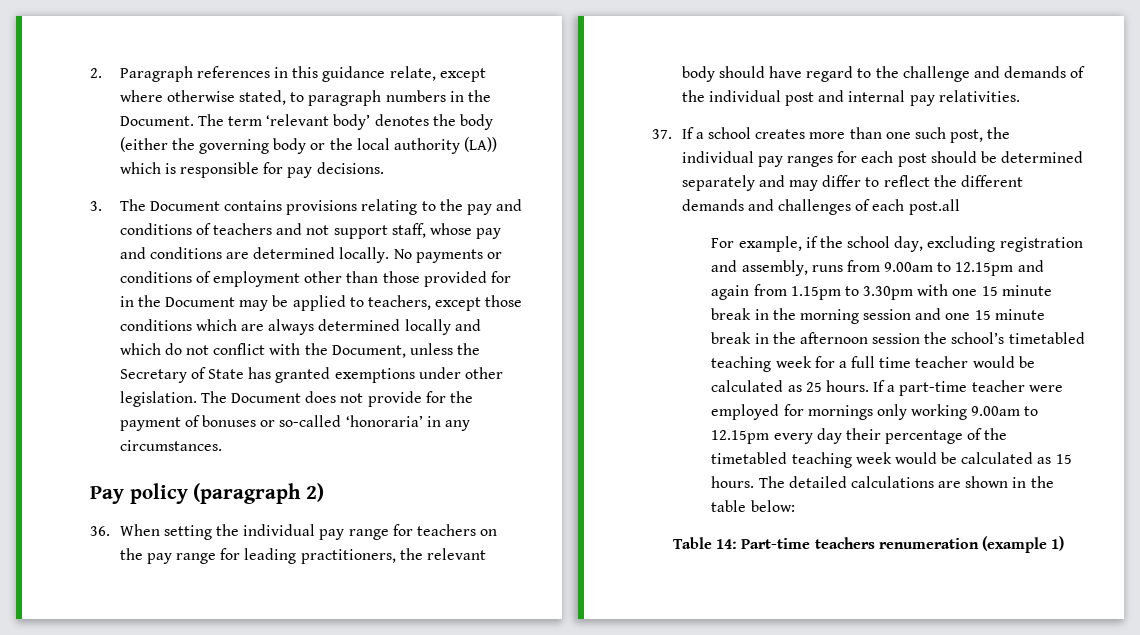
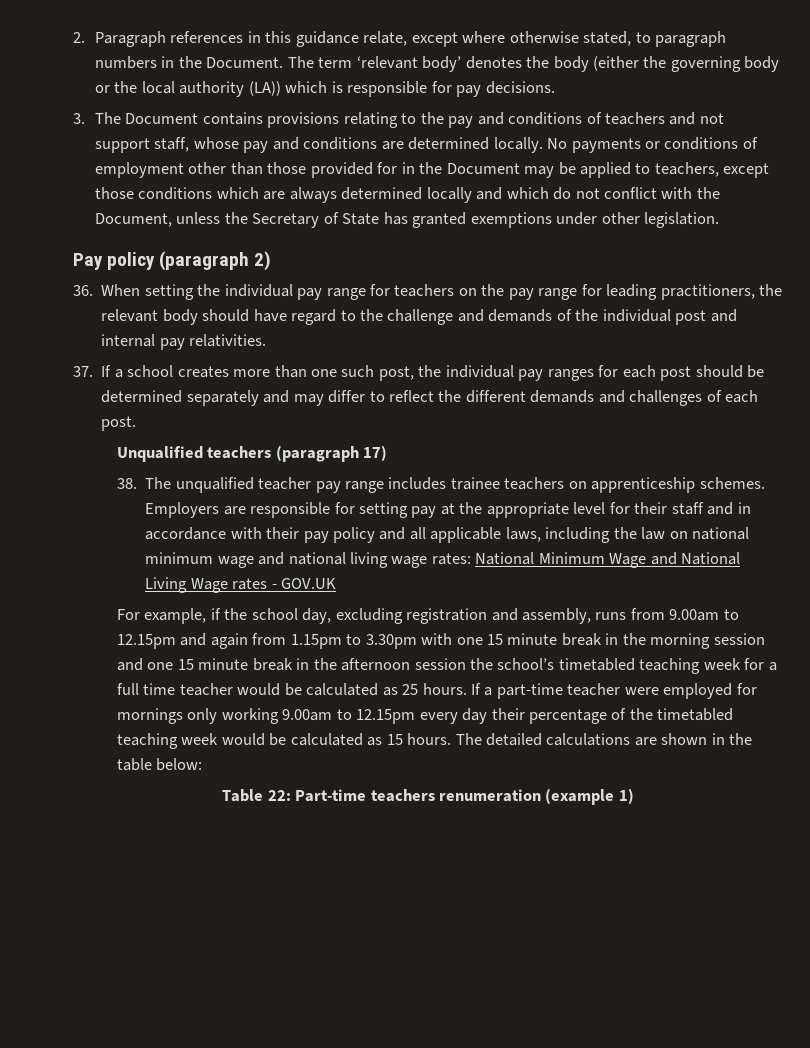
[200,391,473,407] [119,415,470,431] [119,440,222,451] The Document does not provide for the payment of bonuses or so-called ‘honoraria’ in any circumstances. -> (719, 220) none
[908,199,960,215] post.all -> [101,416,137,431] [116,445,388,462] [116,477,765,493] [145,502,751,518] [145,527,750,543] [145,552,741,568] [145,577,337,593] post. // Unqualified teachers (paragraph 17) // 38. The unqualified teacher pay range includes trainee teachers on apprenticeship schemes. Employers are responsible for setting pay at the appropriate level for their staff and in accordance with their pay policy and all applicable laws, including the law on national minimum wage and national living wage rates: National Minimum Wage and National Living Wage rates - GOV.UK
[716,539,738,549] 14: -> [267,790,291,801] 22:

